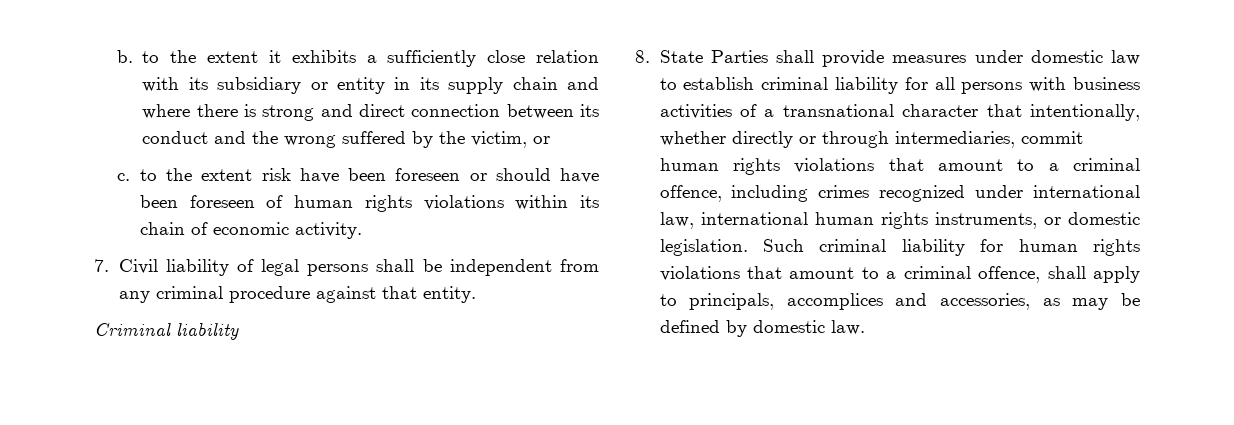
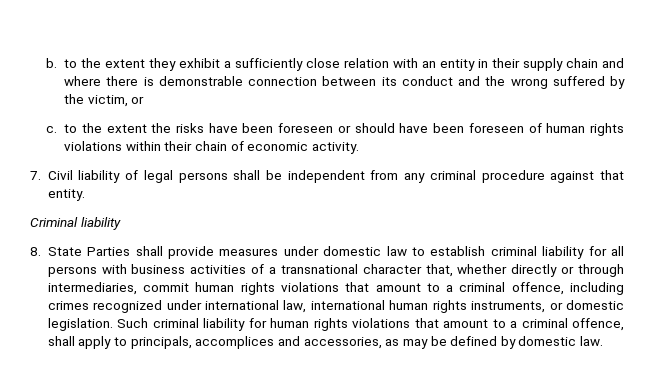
[268,50,356,63] it exhibits -> [149,58,221,71] they exhibit
[188,77,328,94] its subsidiary or -> [422,61,437,68] an
[419,77,439,90] its -> [492,58,521,68] their
[262,104,406,121] strong and direct -> [158,76,243,86] demonstrable
[261,168,291,181] risk -> [151,123,204,133] the risks
[580,195,599,208] its -> [164,141,193,151] their
[986,104,1140,121] that intentionally, -> [425,264,453,277] that,

